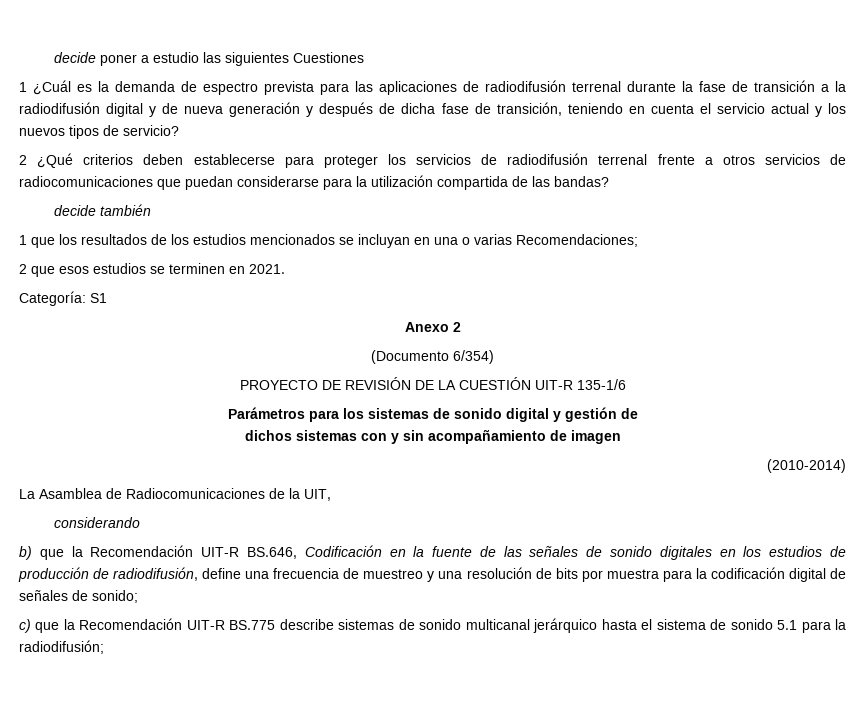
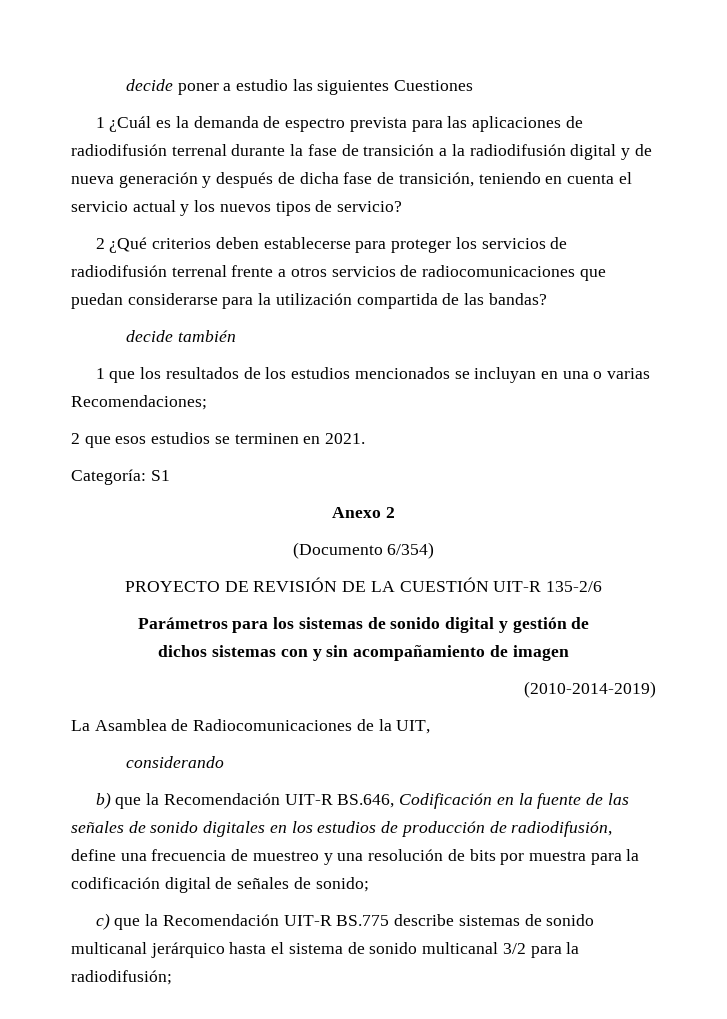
[576,379,626,390] 135-1/6 -> [546,581,603,592] 135-2/6
[767,459,846,473] (2010-2014) -> [524,681,656,698] (2010-2014-2019)
[777,620,798,630] 5.1 -> [422,942,526,954] multicanal 3/2

